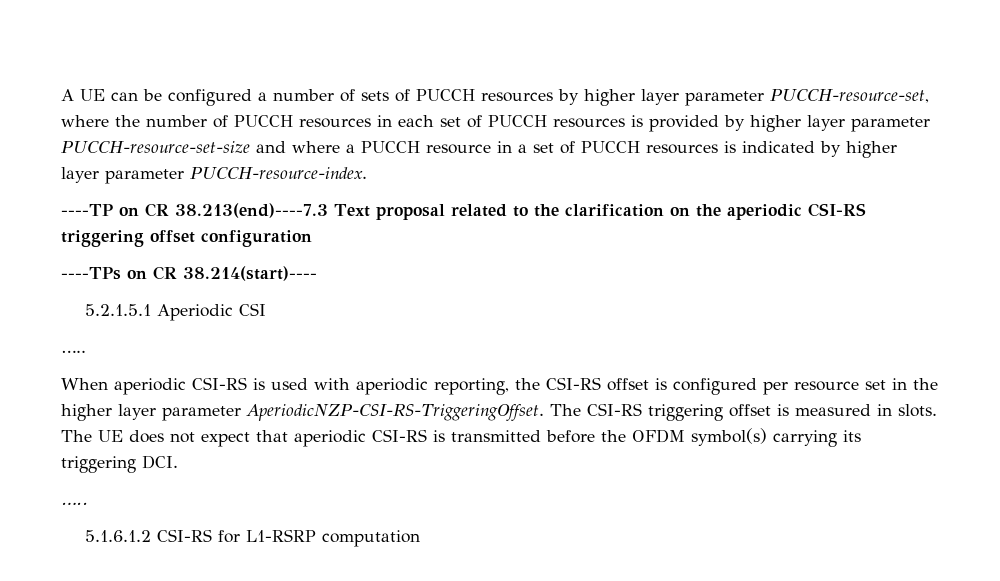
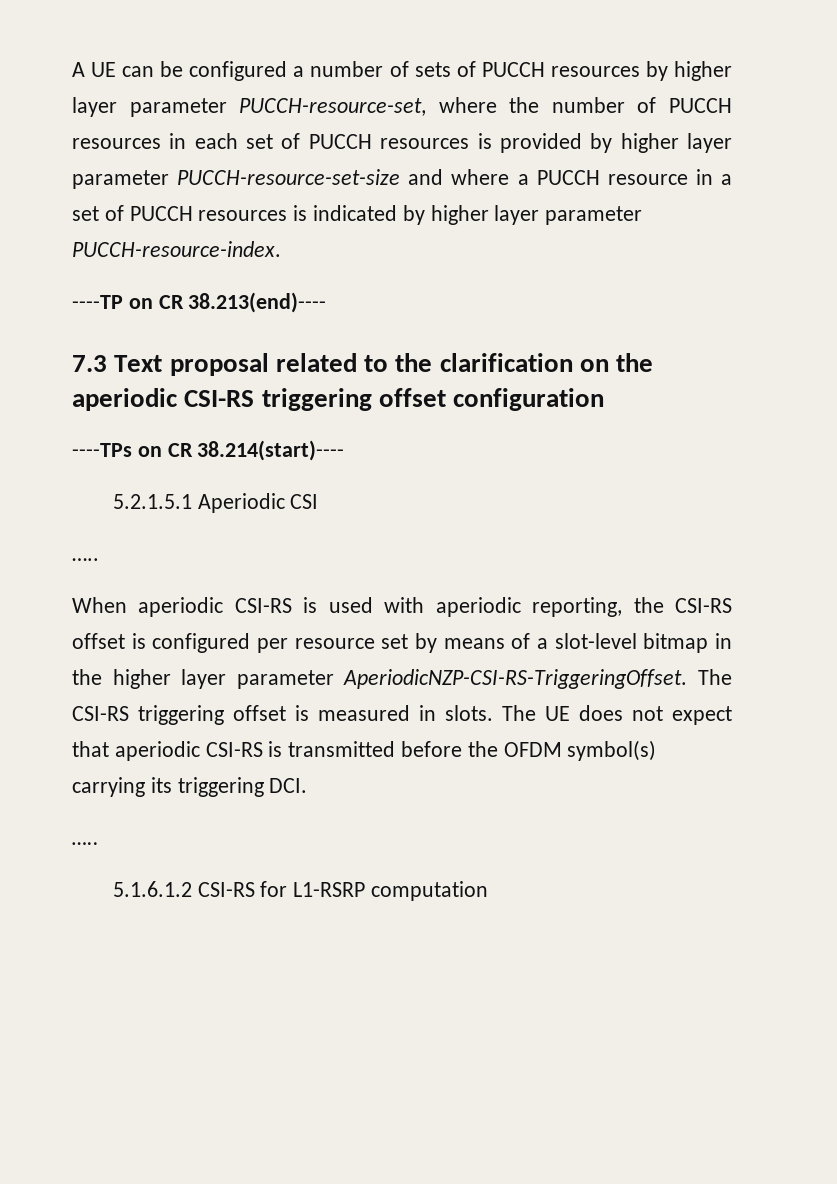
[175,203,328,218] 38.213(end)----7.3 -> [188,292,327,313] [72,355,107,372] 38.213(end)---- // 7.3
(886, 385) none -> [415,633,709,653] by means of a slot-level bitmap

